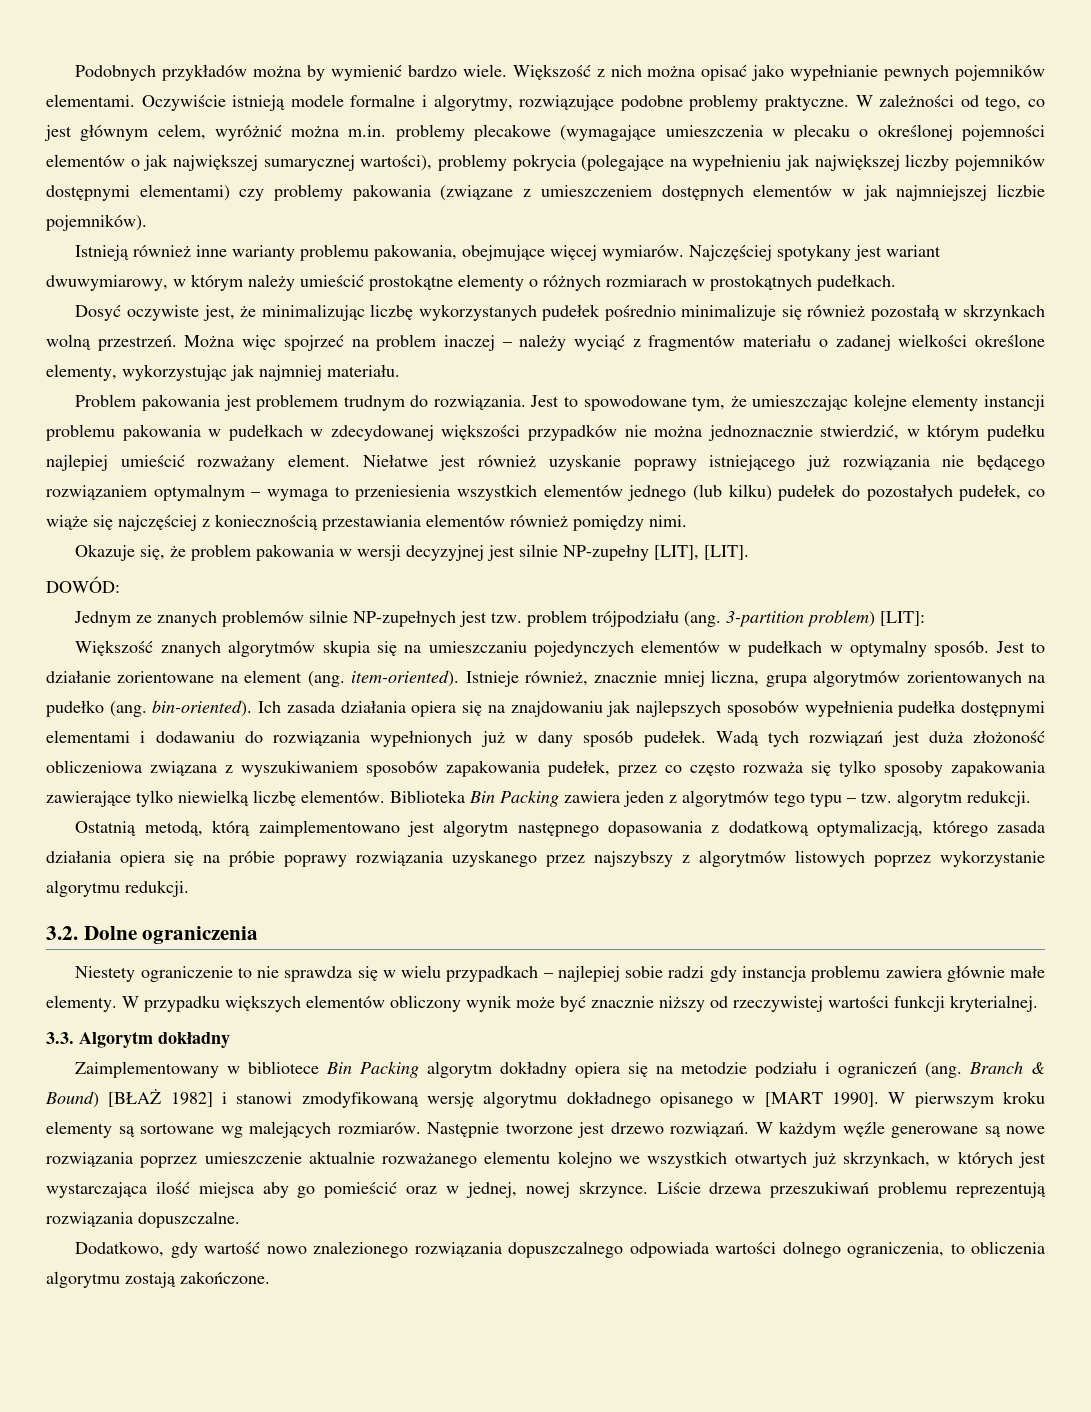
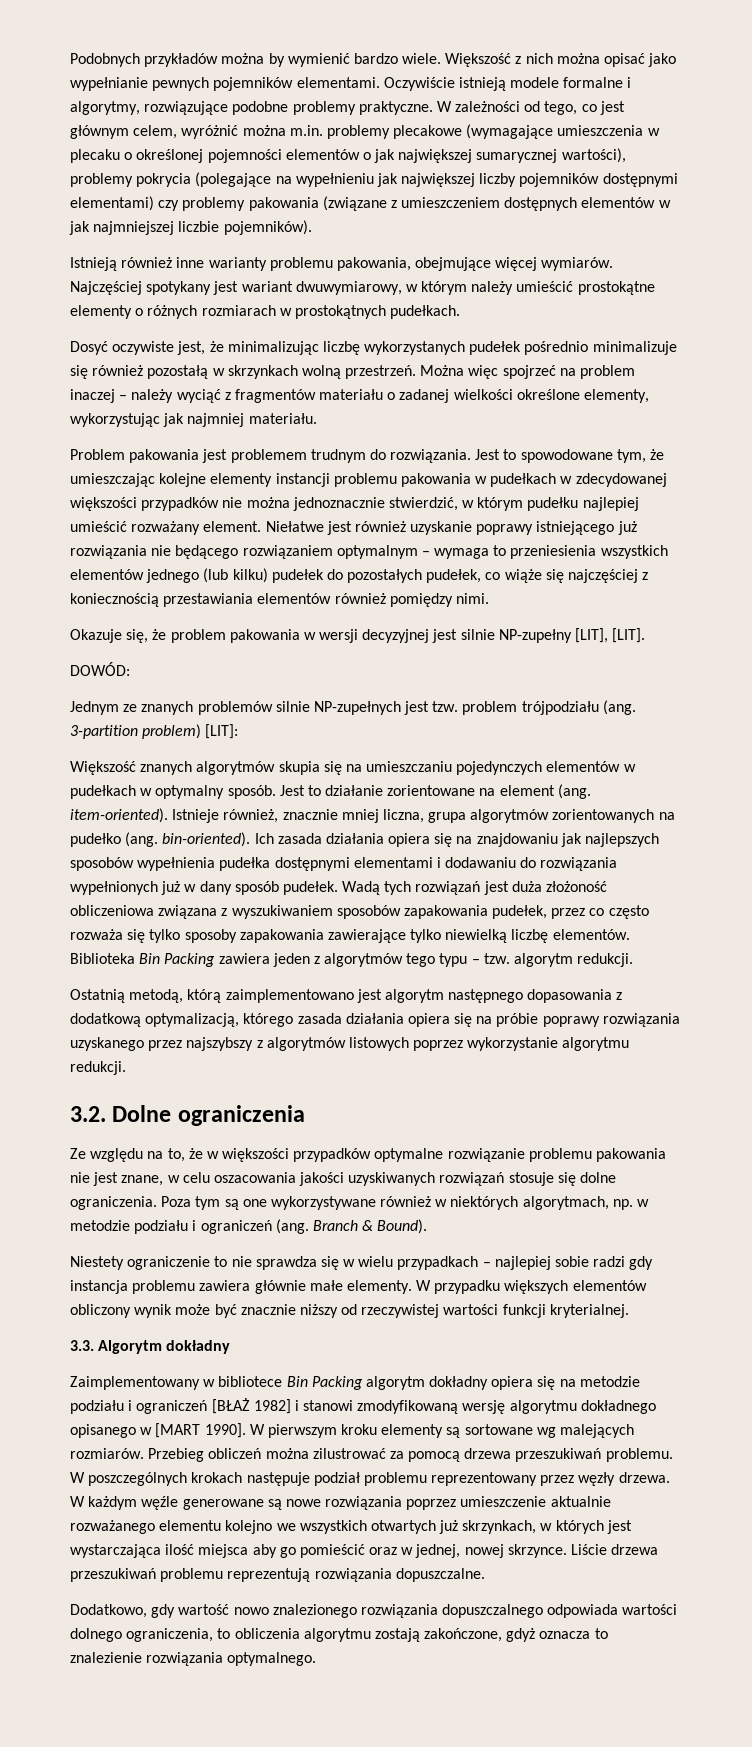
(259, 935) none -> [70,1148,667,1162] [70,1172,617,1186] [70,1196,650,1210] [70,1219,428,1234] // Ze względu na to, że w większości przypadków optymalne rozwiązanie problemu pakowania nie jest znane, w celu oszacowania jakości uzyskiwanych rozwiązań stosuje się dolne ograniczenia. Poza tym są one wykorzystywane również w niektórych algorytmach, np. w metodzie podziału i ograniczeń (ang. Branch & Bound).
[925,1061,1046,1078] [45,1091,99,1108] (ang. Branch & Bound) -> (208, 1407) none
[427,1122,749,1138] Następnie tworzone jest drzewo rozwiązań. -> [148,1448,673,1462] [70,1472,670,1486] Przebieg obliczeń można zilustrować za pomocą drzewa przeszukiwań problemu. W poszczególnych krokach następuje podział problemu reprezentowany przez węzły drzewa.
[180,1271,270,1284] zakończone. -> [424,1628,608,1642] [70,1652,317,1666] zakończone, gdyż oznacza to znalezienie rozwiązania optymalnego.

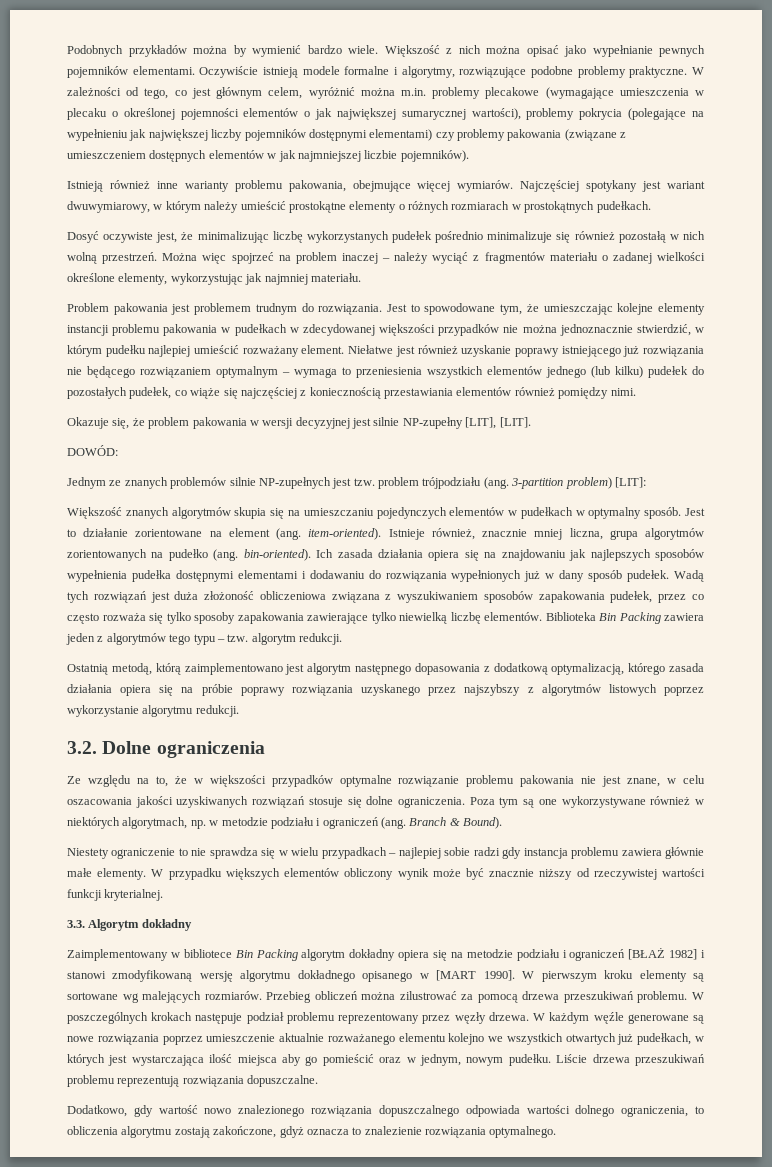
[227,365,298,379] skrzynkach -> [683,231,705,240] nich
[462,1520,537,1534] skrzynkach, -> [637,1033,692,1045] pudełkach,
[415,1544,567,1558] jednej, nowej skrzynce. -> [420,1054,551,1066] jednym, nowym pudełku.

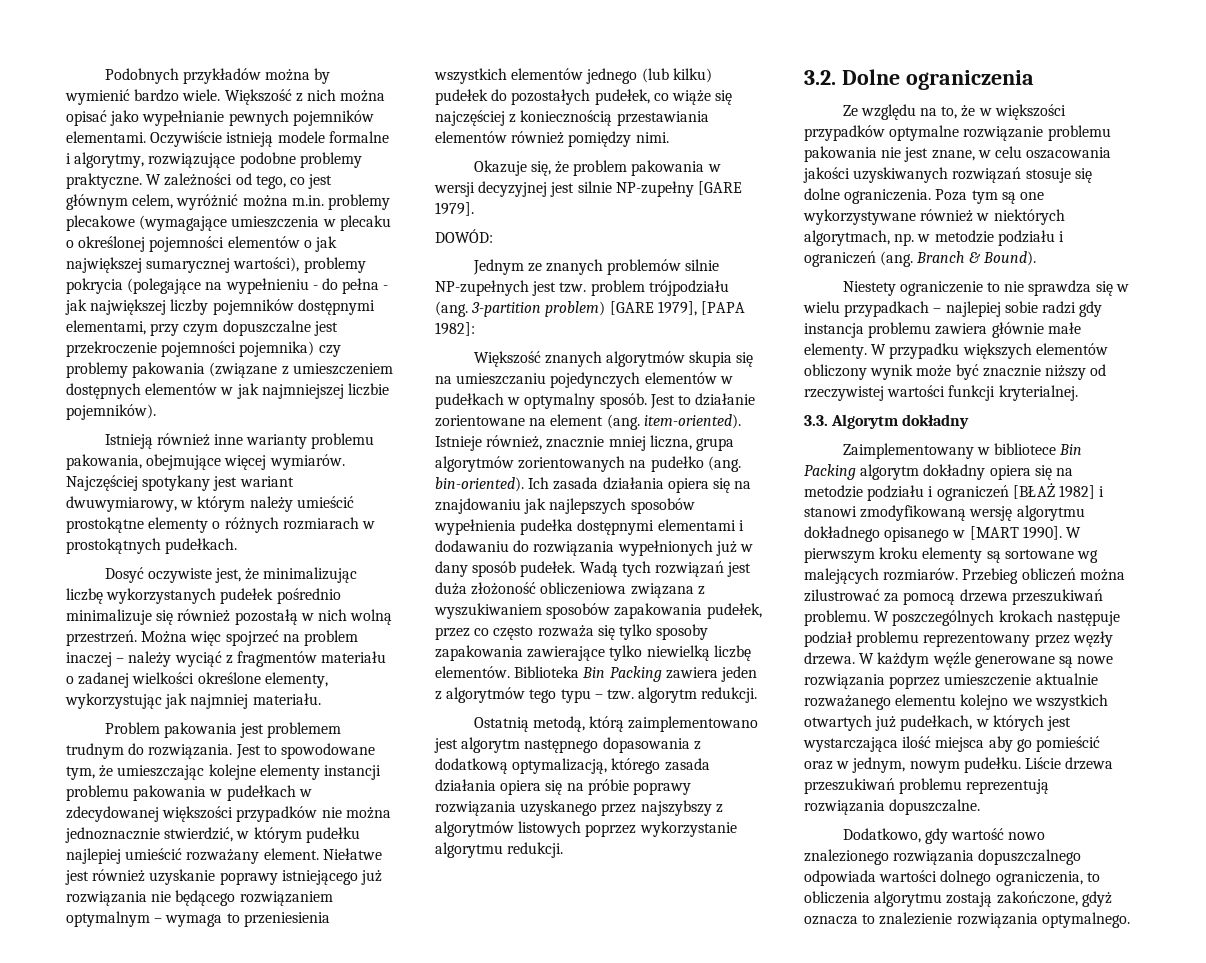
(128, 135) none -> [312,278,389,294] - do pełna -
[369,129,433,141] elementami) -> [66,320,338,336] [66,341,315,357] elementami, przy czym dopuszczalne jest przekroczenie pojemności pojemnika)
[465,417,531,429] [LIT], [LIT]. -> [697,181,742,195] [435,202,474,216] [GARE 1979].
[614,477,646,488] [LIT]: -> [609,301,745,316] [435,322,475,336] [GARE 1979], [PAPA 1982]:

